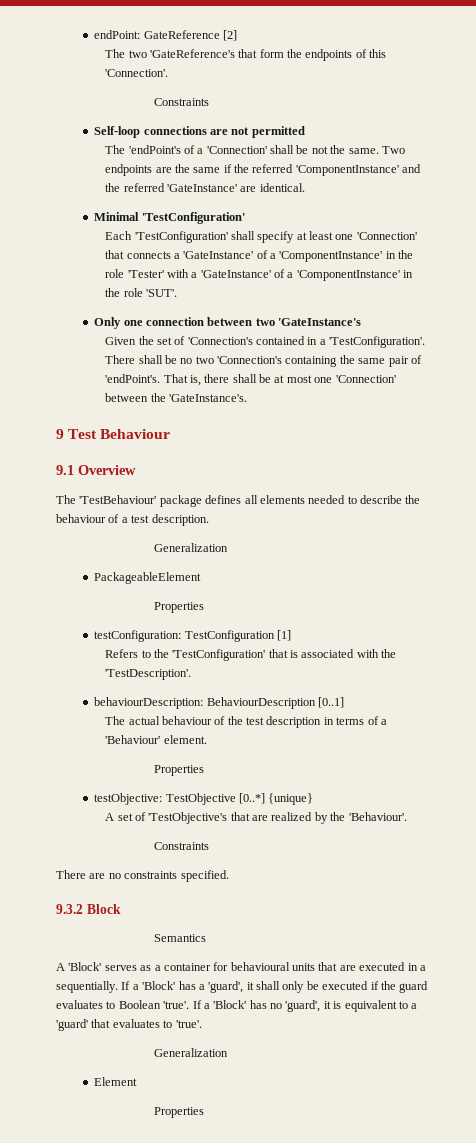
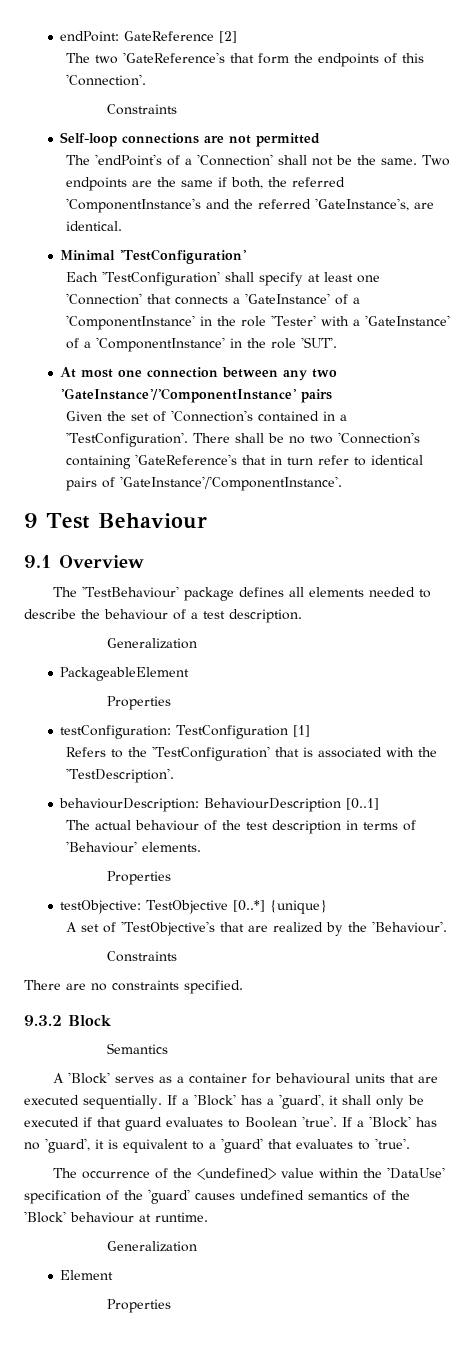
[296,145,328,154] be not -> [311,155,352,166] not be
[234,164,399,176] the referred 'ComponentInstance' -> [230,177,345,189] [65,198,201,213] both, the referred 'ComponentInstance's
[166,184,237,192] 'GateInstance' -> [314,198,409,211] 'GateInstance's,
[94,317,122,329] Only -> [60,367,114,378] At most
[255,318,362,326] two 'GateInstance's -> [283,369,338,381] [60,388,333,403] any two 'GateInstance'/'ComponentInstance' pairs
[339,355,422,367] [105,374,396,386] [105,393,247,402] the same pair of 'endPoint's. That is, there shall be at most one 'Connection' between the 'GateInstance's. -> [134,454,423,466] [65,476,342,491] 'GateReference's that in turn refer to identical pairs of 'GateInstance'/'ComponentInstance'.
[380,719,387,725] [105,735,207,744] a 'Behaviour' element. -> [65,841,201,853] 'Behaviour' elements.
[407,963,426,971] in a -> (79, 1100) none
[380,981,396,990] the -> [97,1117,121,1127] that
(202, 1024) none -> [53,1167,446,1180] [24,1189,410,1204] [24,1211,208,1223] // The occurrence of the <undefined> value within the 'DataUse' specification of the 'guard' causes undefined semantics of the 'Block' behaviour at runtime.

